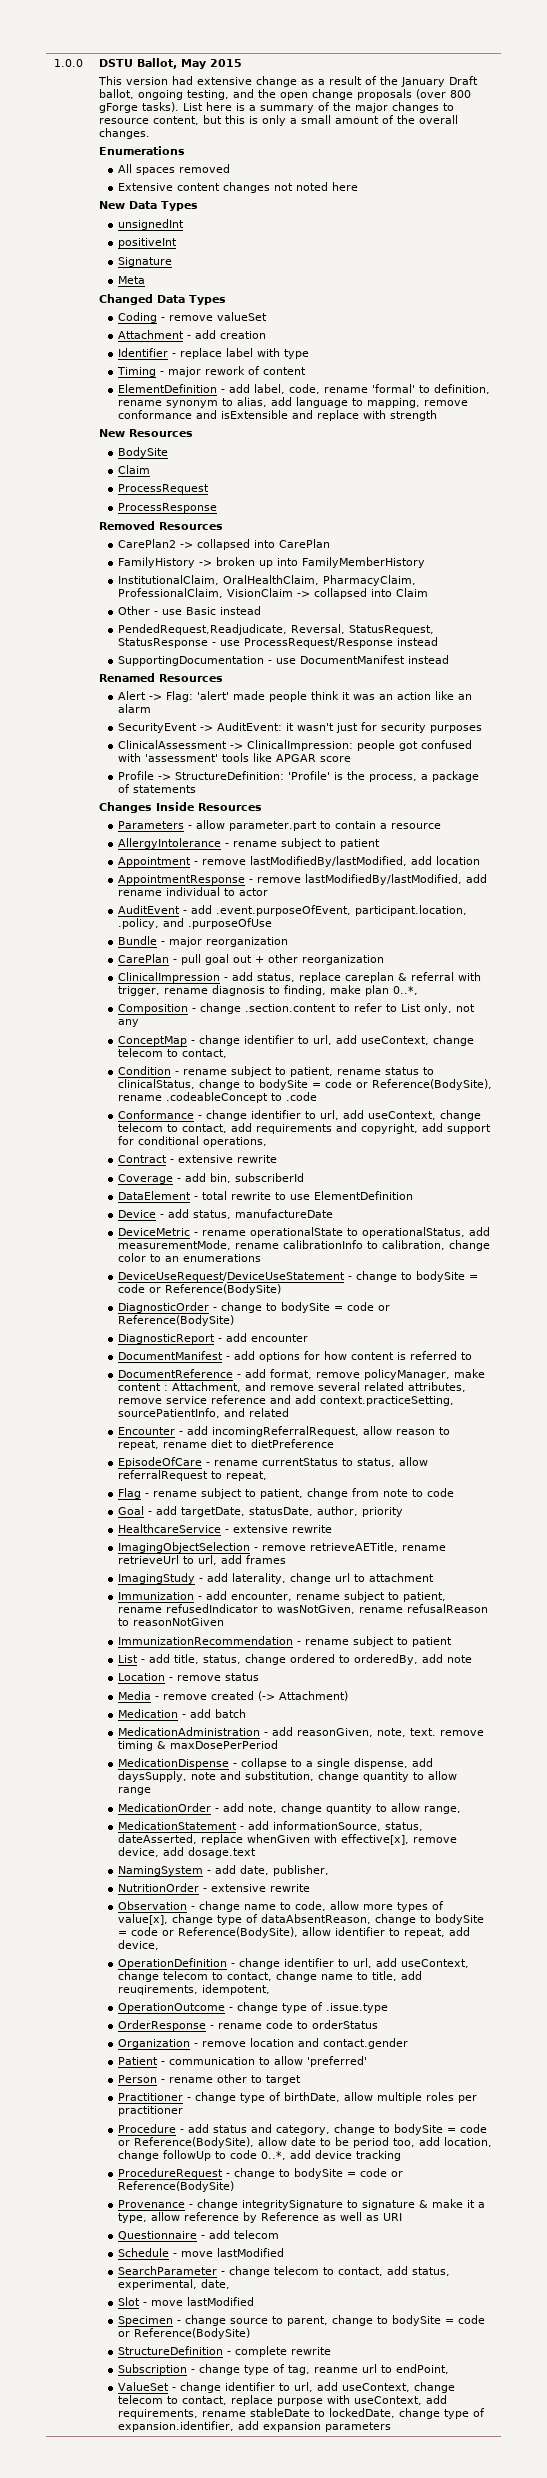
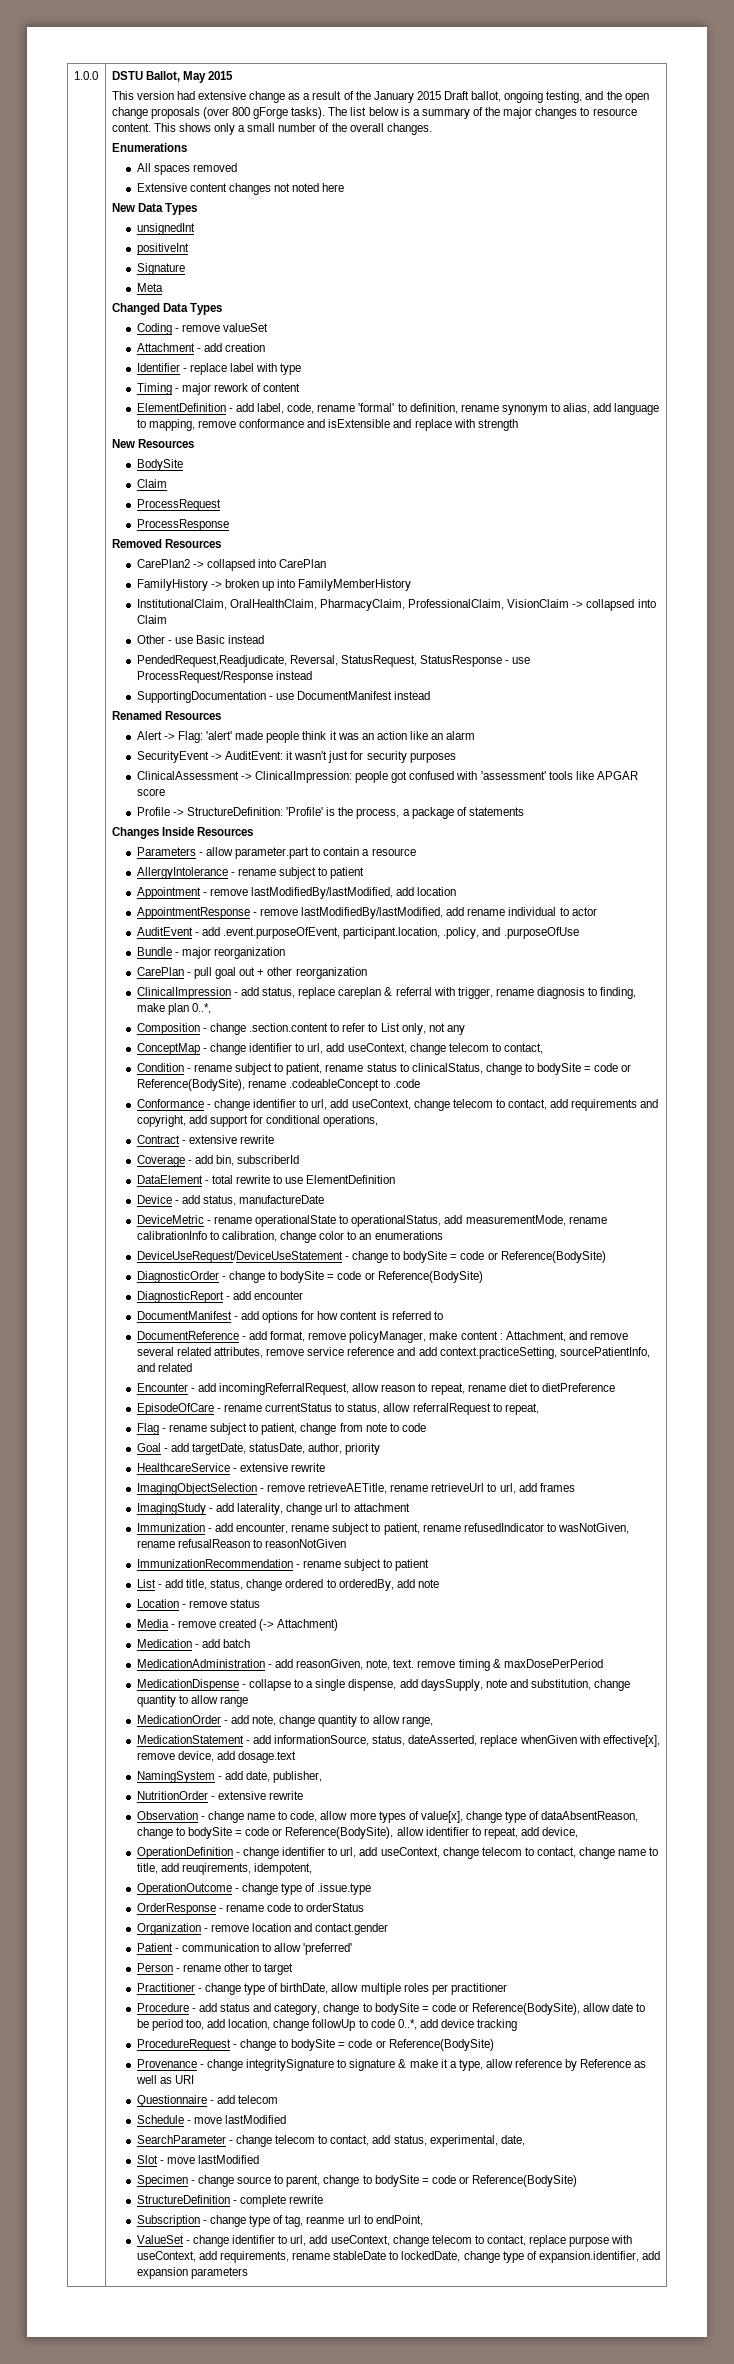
(445, 82) none -> [416,91,441,100] 2015
[182,102,232,111] List here -> [328,107,399,116] The list below
[152,115,258,125] content, but this is -> [111,123,211,132] content. This shows
[334,116,379,124] amount -> [278,123,317,132] number

